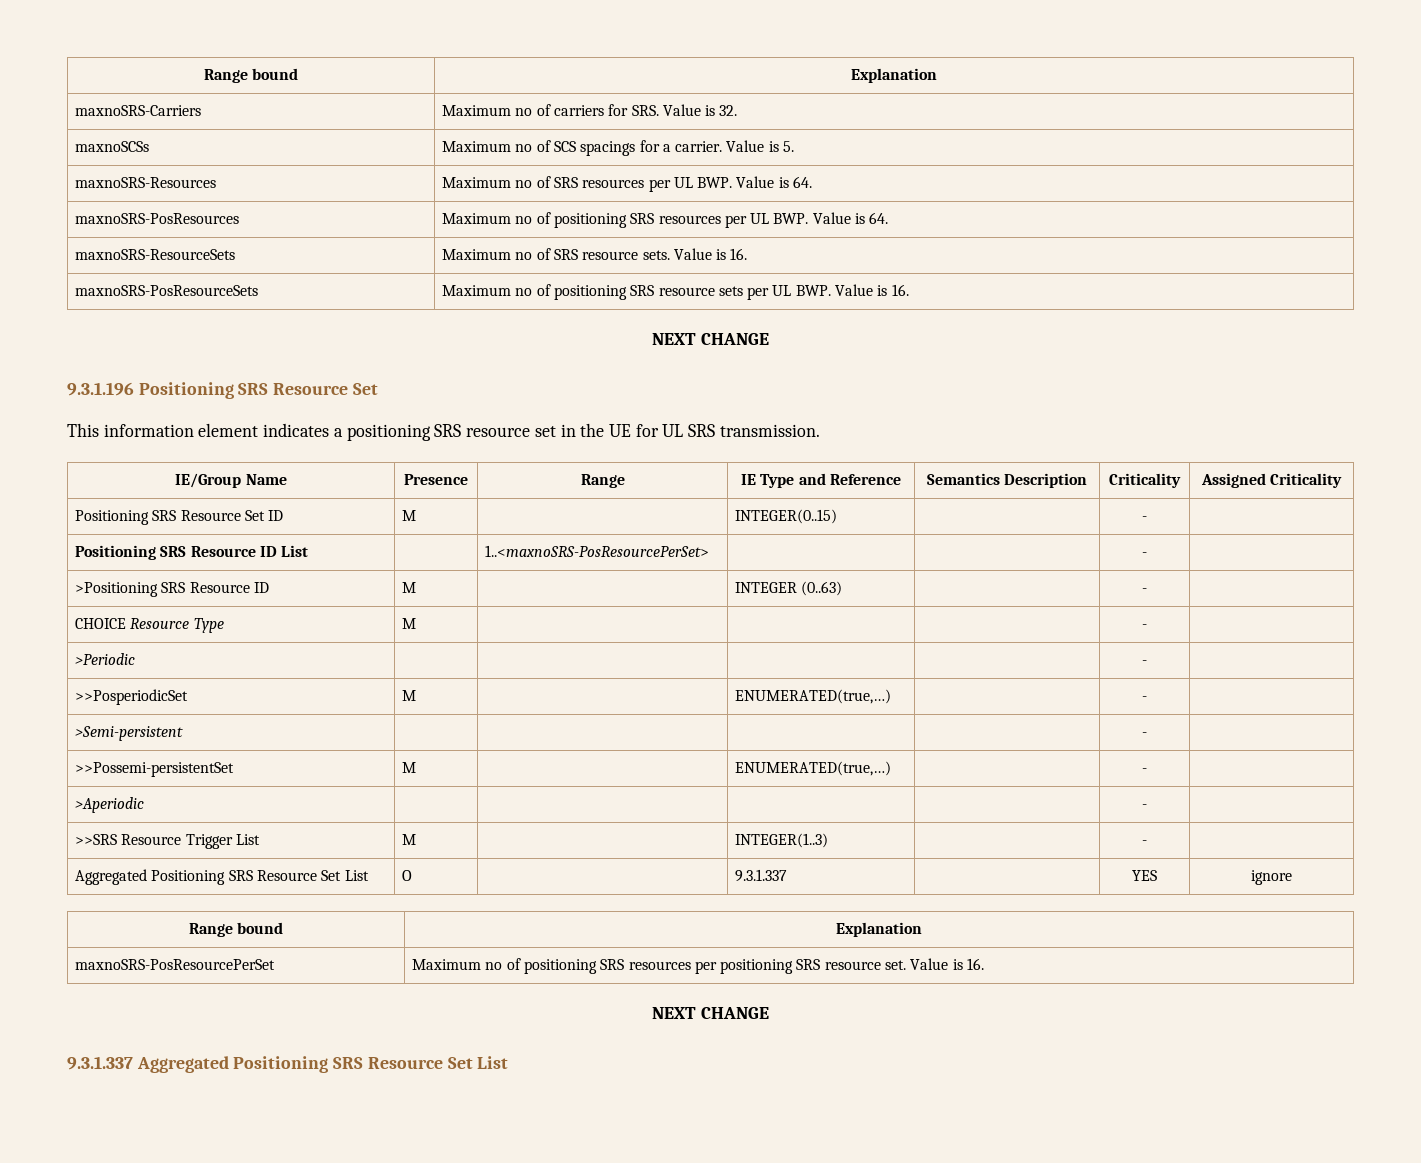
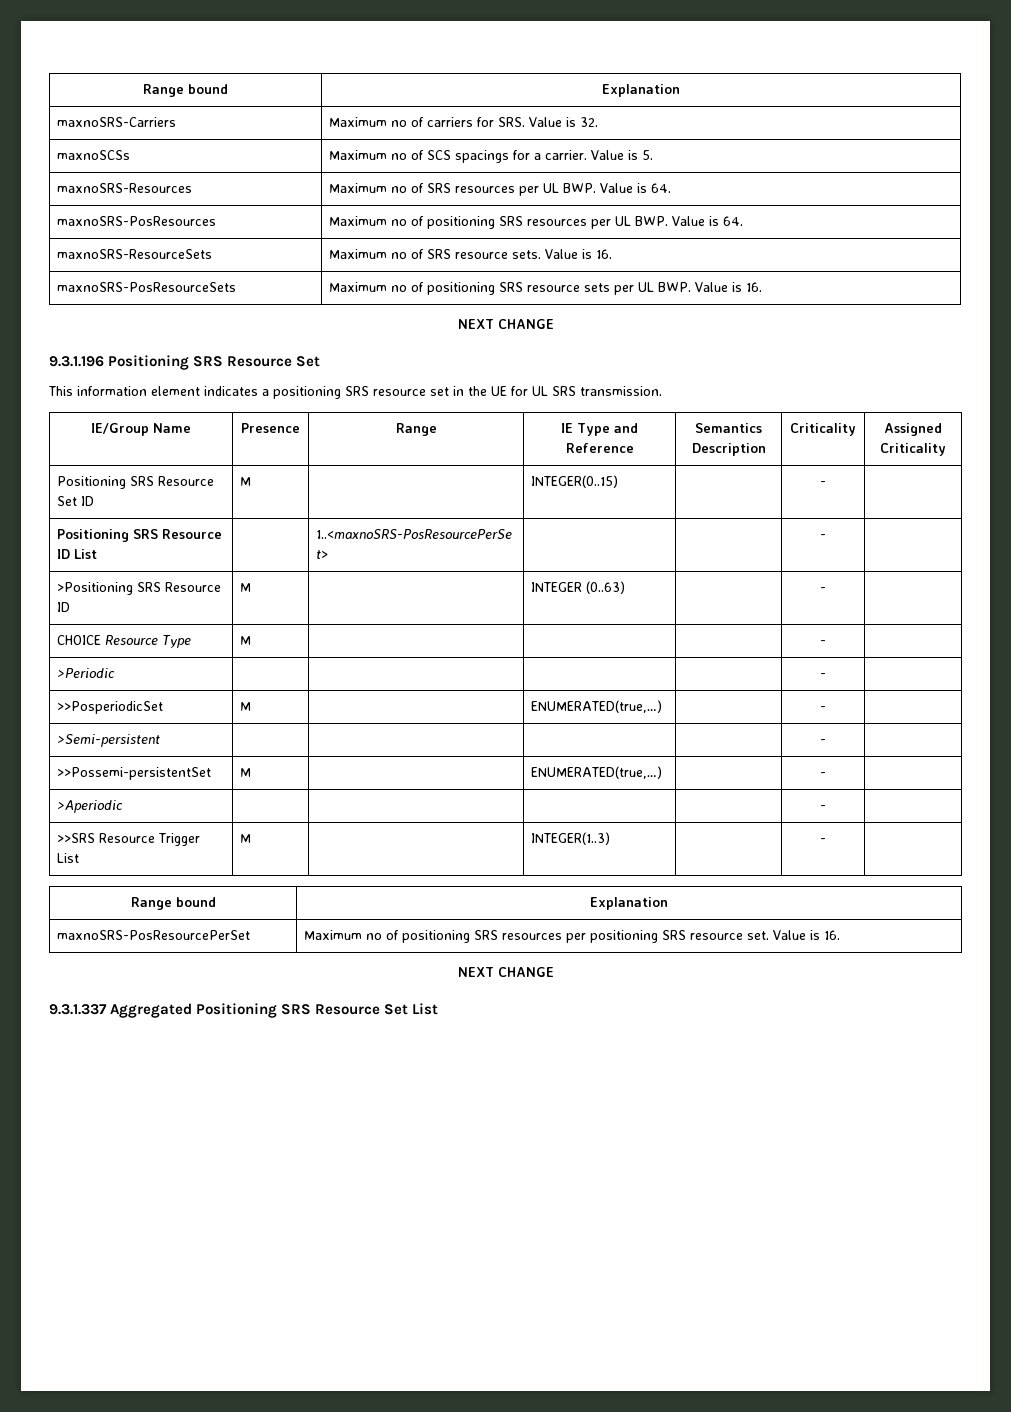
[74,869,369,885] [401,870,412,881] [734,869,787,882] [1132,870,1157,881] [1251,870,1292,885] // Aggregated Positioning SRS Resource Set List | O | | 9.3.1.337 | | YES | ignore -> (826, 840) none

